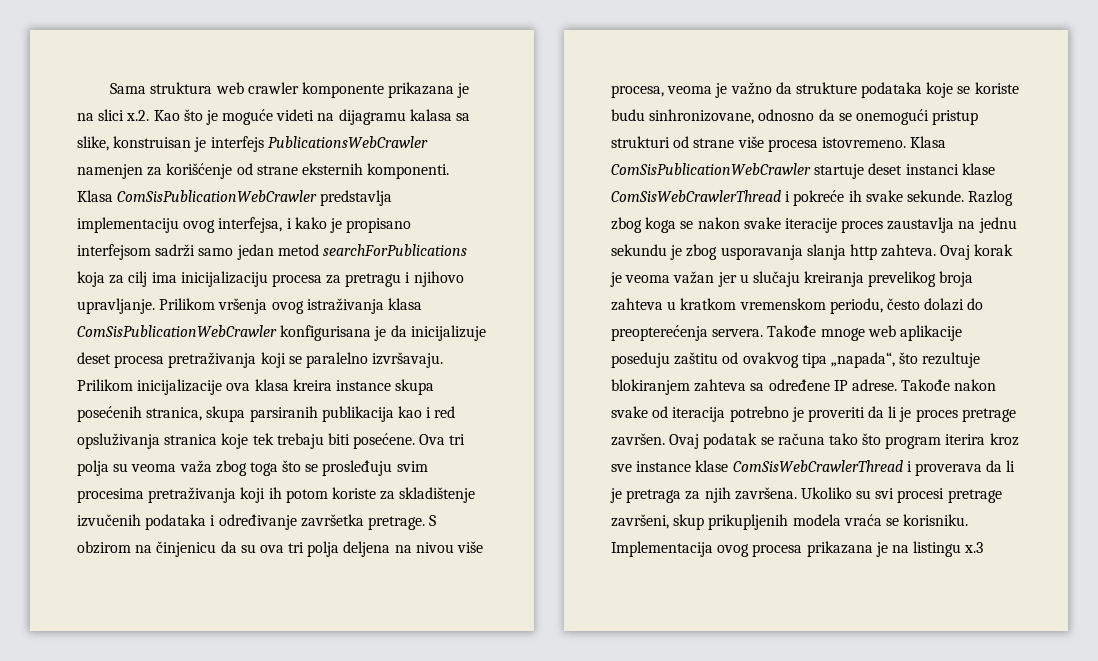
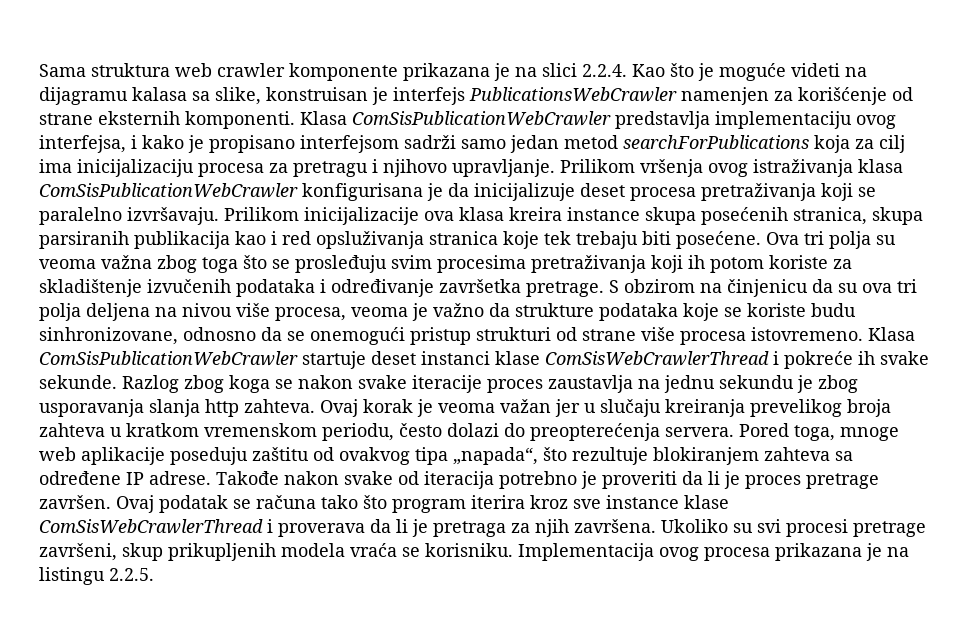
[126,110,150,121] x.2. -> [582,64,627,77] 2.2.4.
[179,460,212,473] važa -> [101,255,152,269] važna
[767,325,817,337] Takođe -> [739,423,835,441] Pored toga,
[964,542,984,553] x.3 -> [109,568,154,581] 2.2.5.

